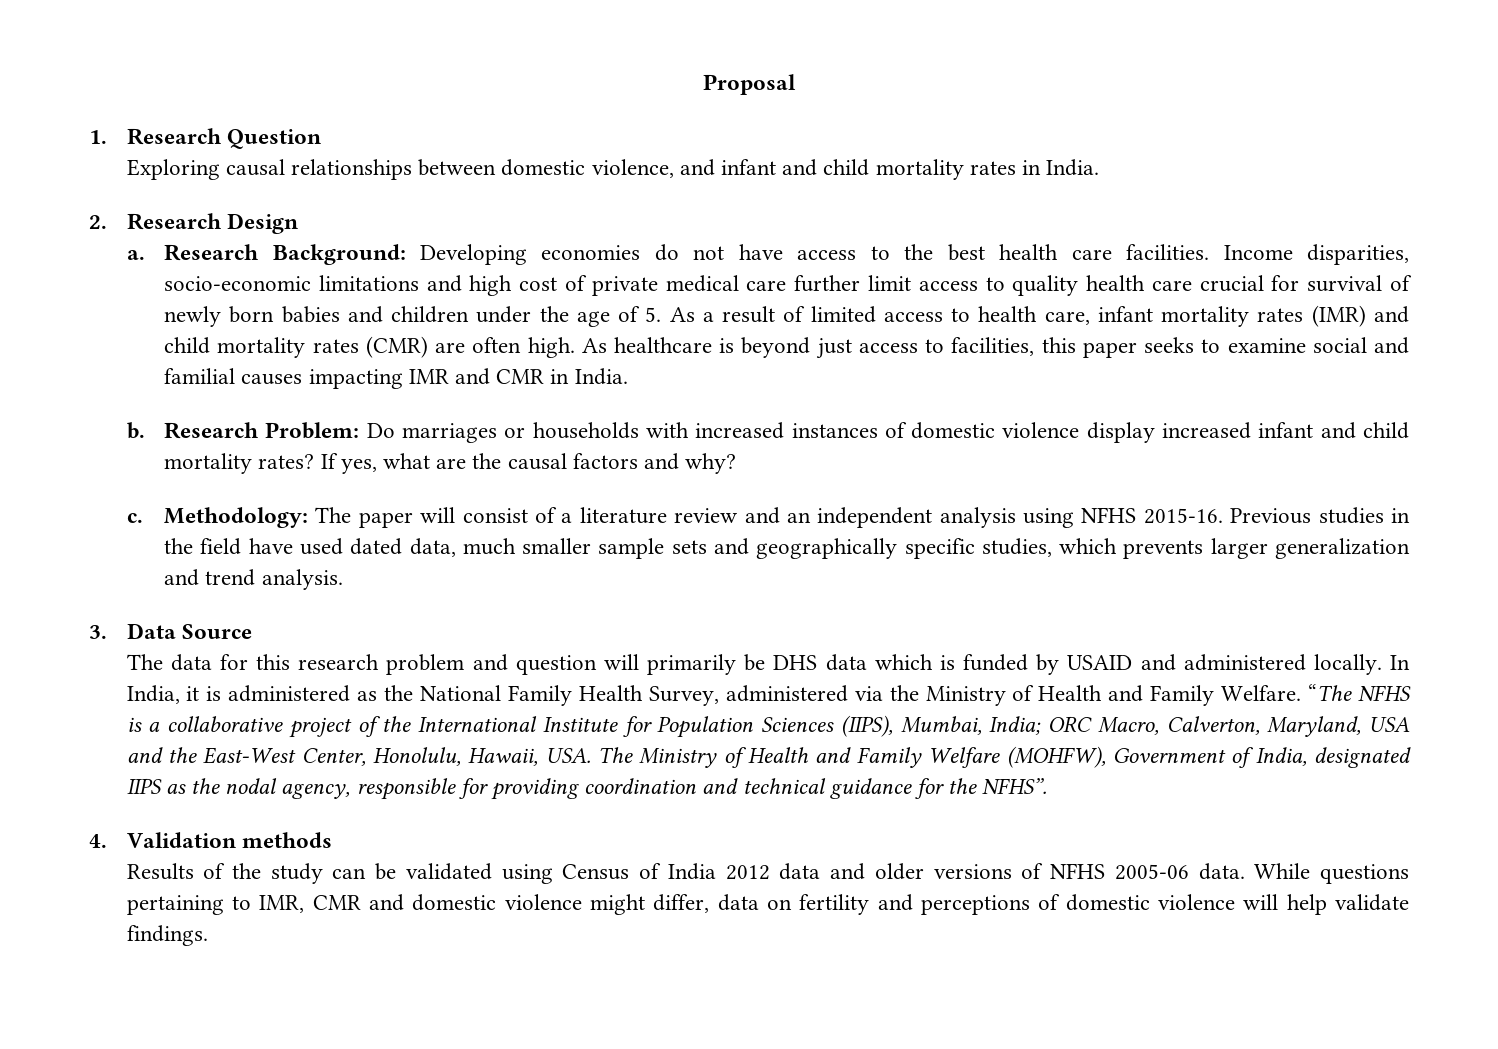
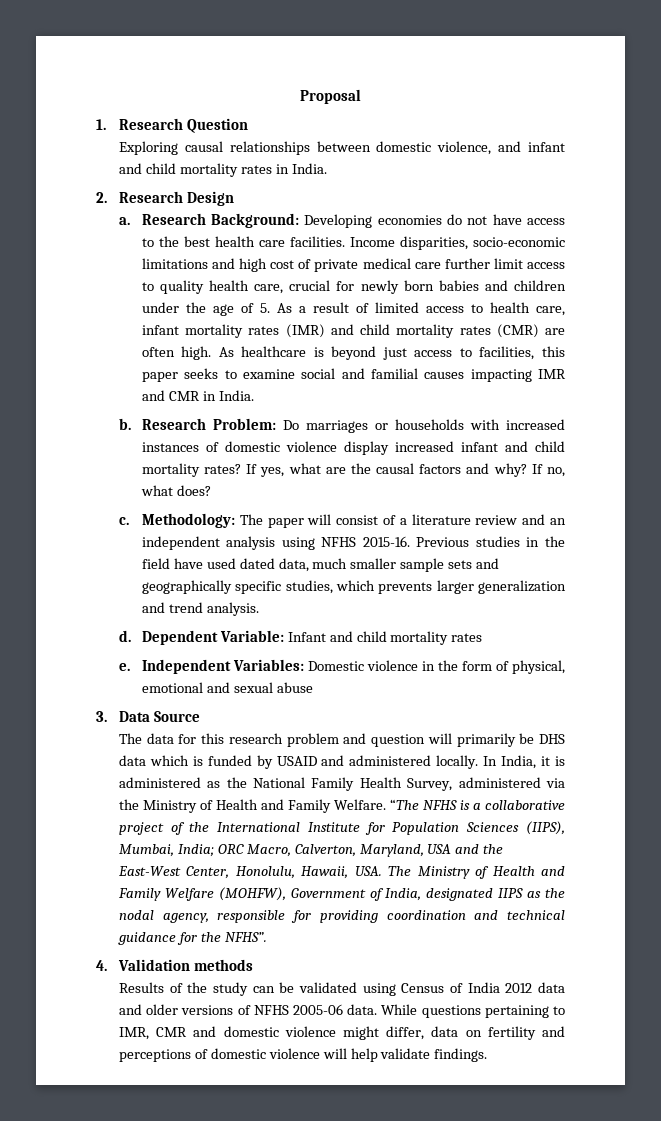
[1151,280,1192,291] care -> [254,284,284,294] care,
[1307,275,1412,292] survival of -> (355, 286) none
(737, 463) none -> [531,464,565,477] [140,485,211,496] If no, what does?
(343, 579) none -> [118,630,483,645] [118,659,565,674] [141,682,313,693] // d. Dependent Variable: Infant and child mortality rates // e. Independent Variables: Domestic violence in the form of physical, emotional and sexual abuse

